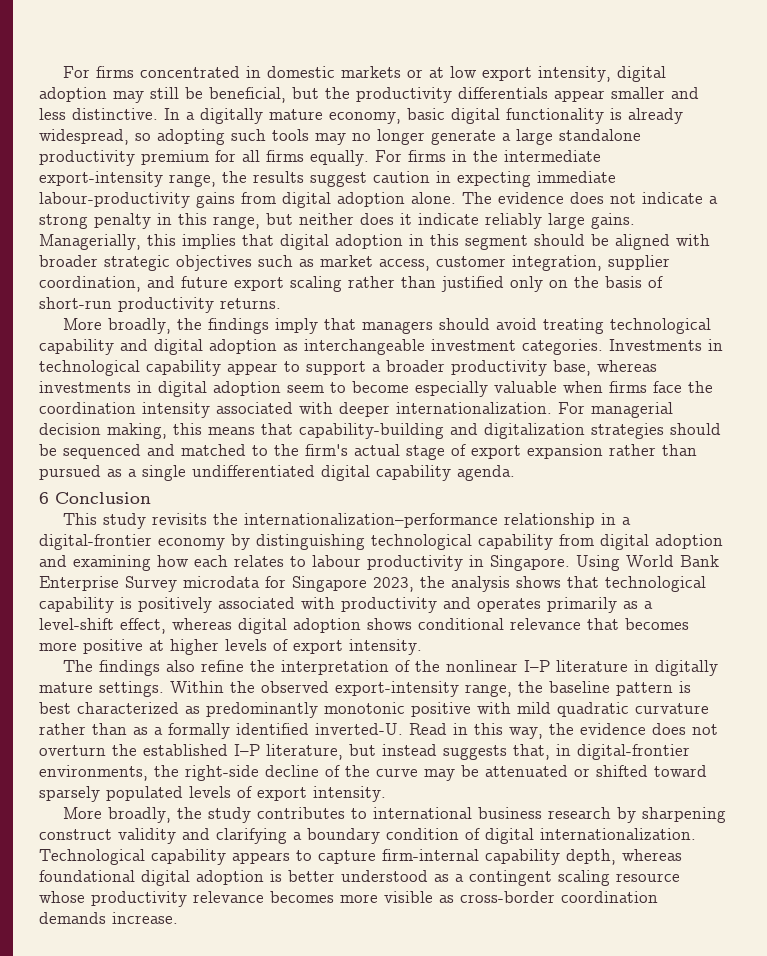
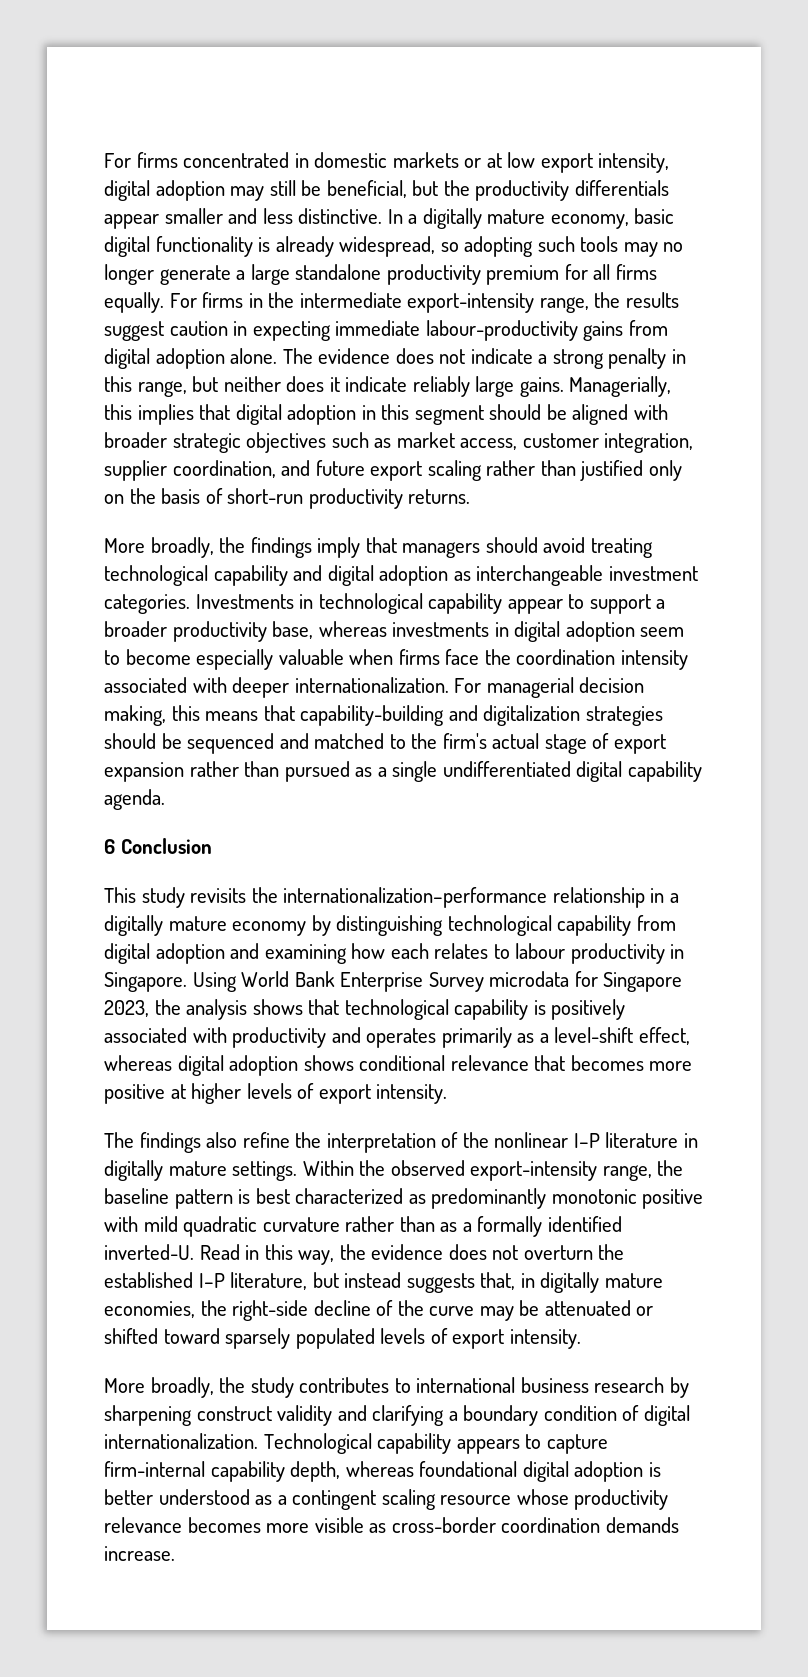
[39,534,152,550] digital-frontier -> [104,915,227,936] digitally mature
[577,744,690,760] [39,765,148,781] digital-frontier environments, -> [540,1272,663,1293] [104,1301,195,1318] digitally mature economies,

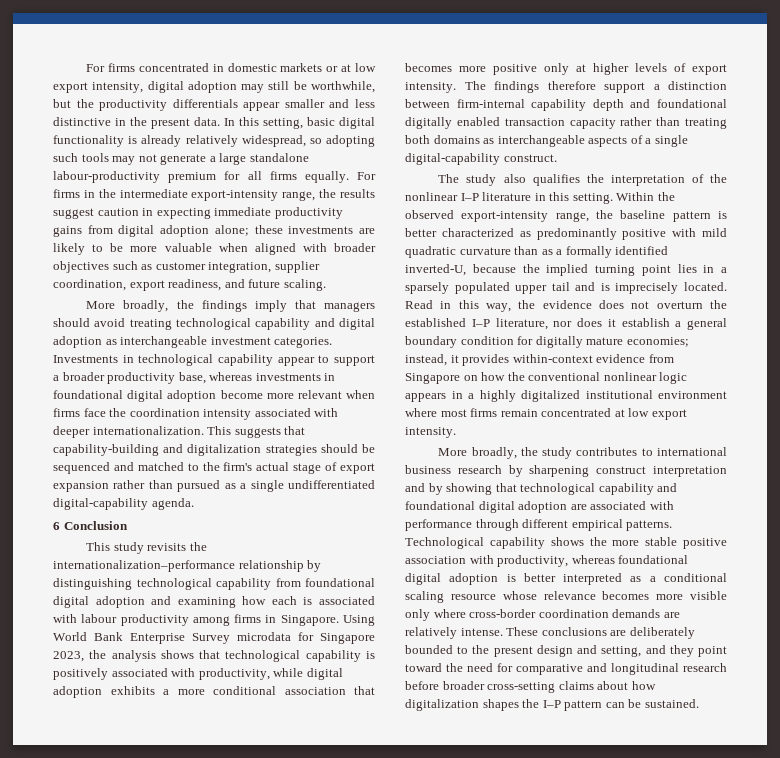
[326,180,407,198] beneficial, -> [310,81,375,93] worthwhile,
[298,208,629,229] distinctive. In a digitally mature economy, -> [53,117,303,129] distinctive in the present data. In this setting,
(334, 246) none -> [185,135,238,147] relatively
[663,242,684,252] [104,264,154,285] no longer -> [138,154,157,162] not
[386,264,481,285] productivity -> [53,171,160,183] labour-productivity
[425,320,578,341] labour-productivity -> [274,207,343,219] productivity
[230,348,686,369] [104,376,672,397] [104,404,567,425] alone. The evidence does not indicate a strong penalty in this range, but neither does it indicate reliably large gains. Managerially, this implies that digital adoption in this segment should be -> [214,225,376,236] [53,243,248,255] alone; these investments are likely to be more valuable when
[172,433,241,453] strategic -> (376, 247) none
[396,432,518,450] market access, -> (153, 267) none
[281,460,682,481] [104,488,471,509] and future export scaling rather than justified only on the basis of short-run productivity returns. -> [129,279,326,291] export readiness, and future scaling.
[514,621,685,642] [104,649,344,670] digital adoption seem to become especially valuable -> [53,390,342,402] foundational digital adoption become more relevant
[454,677,645,698] [104,705,259,726] For managerial decision making, this means -> [207,426,281,438] This suggests
[576,761,702,782] digital capability -> [53,498,148,510] digital-capability
[650,888,679,903] [104,915,307,936] in a digitally mature economy -> (304, 566) none
(676, 923) none -> [305,578,375,587] foundational
[434,943,665,964] relates to labour productivity -> [303,596,375,605] [53,614,262,626] is associated with labour productivity among firms
[232,1027,690,1048] [104,1055,529,1076] productivity and operates primarily as a level-shift effect, whereas digital adoption shows conditional relevance -> [198,668,343,680] [53,686,346,698] productivity, while digital adoption exhibits a more conditional association
(165, 1094) none -> [544,63,569,75] only
[104,1132,290,1153] // The findings also refine -> [464,81,727,93] [405,99,727,111] [405,117,727,129] [405,135,688,147] [405,153,557,165] [438,174,580,186] The findings therefore support a distinction between firm-internal capability depth and foundational digitally enabled transaction capacity rather than treating both domains as interchangeable aspects of a single digital-capability construct. // The study also qualifies
[104,1160,298,1181] digitally mature settings. -> [549,192,613,204] this setting.
[255,1188,290,1204] best -> [405,228,437,237] better
[551,1189,637,1204] monotonic -> (617, 234) none
[345,1216,395,1232] rather -> (511, 251) none
[104,1244,194,1260] inverted-U. -> [405,264,727,276] [405,282,727,294] inverted-U, because the implied turning point lies in a sparsely populated upper tail and is imprecisely located.
[312,1272,663,1293] [104,1300,654,1321] [104,1328,448,1349] but instead suggests that, in digitally mature economies, the right-side decline of the curve may be attenuated or shifted toward sparsely populated levels of -> [553,318,727,330] [405,336,689,348] [405,354,674,366] [405,372,688,384] [405,390,727,402] [405,408,650,417] nor does it establish a general boundary condition for digitally mature economies; instead, it provides within-context evidence from Singapore on how the conventional nonlinear logic appears in a highly digitalized institutional environment where most firms remain concentrated at low
[277,1405,690,1426] [104,1433,608,1454] [104,1461,341,1482] validity and clarifying a boundary condition of digital internationalization. Technological capability appears to capture firm-internal capability depth, -> [653,466,727,477] [405,483,678,495] [405,501,674,513] [405,519,673,531] [405,537,727,549] [405,555,569,567] interpretation and by showing that technological capability and foundational digital adoption are associated with performance through different empirical patterns. Technological capability shows the more stable positive association with productivity,
[158,1489,377,1510] understood as a contingent -> [563,573,727,585] interpreted as a conditional
[574,1489,669,1510] productivity -> (537, 595) none
[369,1523,387,1533] as -> [405,609,466,621] only where
[104,1546,175,1561] increase. -> [663,612,680,618] [405,627,695,639] [405,645,727,657] [405,663,727,675] [405,681,656,693] [405,699,699,711] are relatively intense. These conclusions are deliberately bounded to the present design and setting, and they point toward the need for comparative and longitudinal research before broader cross-setting claims about how digitalization shapes the I–P pattern can be sustained.

